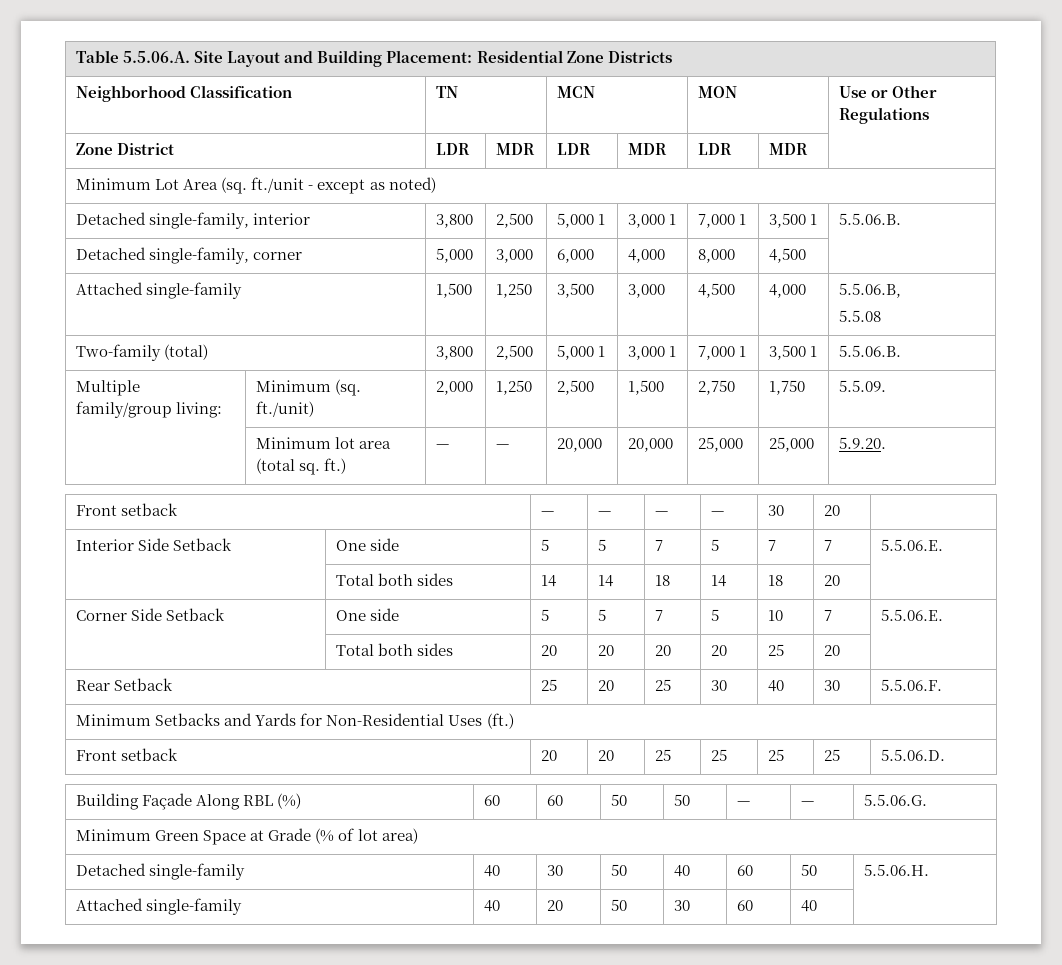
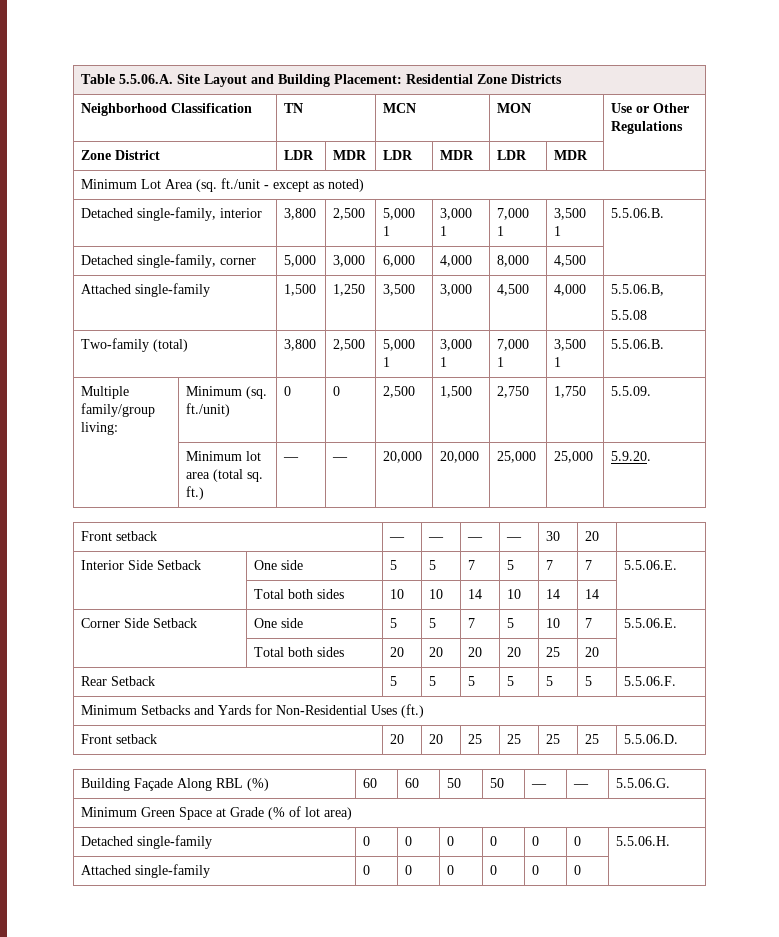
[436,381,474,395] [496,380,533,395] 2,000 | 1,250 -> [284,386,292,396] [333,386,341,396] 0 | 0
[541,575,557,587] [598,575,614,587] [655,575,671,586] [711,575,727,587] [768,575,784,586] [824,575,841,586] 14 | 14 | 18 | 14 | 18 | 20 -> [390,589,405,599] [429,589,444,599] [468,589,483,599] [507,589,522,599] [546,589,561,599] [585,589,600,599] 10 | 10 | 14 | 10 | 14 | 14
[541,679,558,691] [598,680,615,691] [655,679,672,691] [711,680,728,691] [768,680,785,692] [824,680,841,691] 25 | 20 | 25 | 30 | 40 | 30 -> [390,676,398,686] [429,676,437,686] [468,676,476,686] [507,676,515,686] [546,676,554,686] [585,676,593,686] 5 | 5 | 5 | 5 | 5 | 5
[484,865,501,877] [547,865,564,876] [611,864,628,876] [674,865,691,877] [737,865,754,876] [801,864,818,876] [864,864,930,876] [76,898,243,915] [484,900,501,912] [547,900,564,911] [611,899,628,911] [674,900,691,911] [737,900,754,911] [801,900,818,912] 40 | 30 | 50 | 40 | 60 | 50 | 5.5.06.H. // Attached single-family | 40 | 20 | 50 | 30 | 60 | 40 -> [363,836,371,846] [405,836,413,846] [447,836,455,846] [490,836,498,846] [532,836,540,846] [574,836,582,846] [616,836,671,846] [81,864,211,878] [363,865,371,875] [405,865,413,875] [447,865,455,875] [490,865,498,875] [532,865,540,875] [574,865,582,875] 0 | 0 | 0 | 0 | 0 | 0 | 5.5.06.H. // Attached single-family | 0 | 0 | 0 | 0 | 0 | 0

